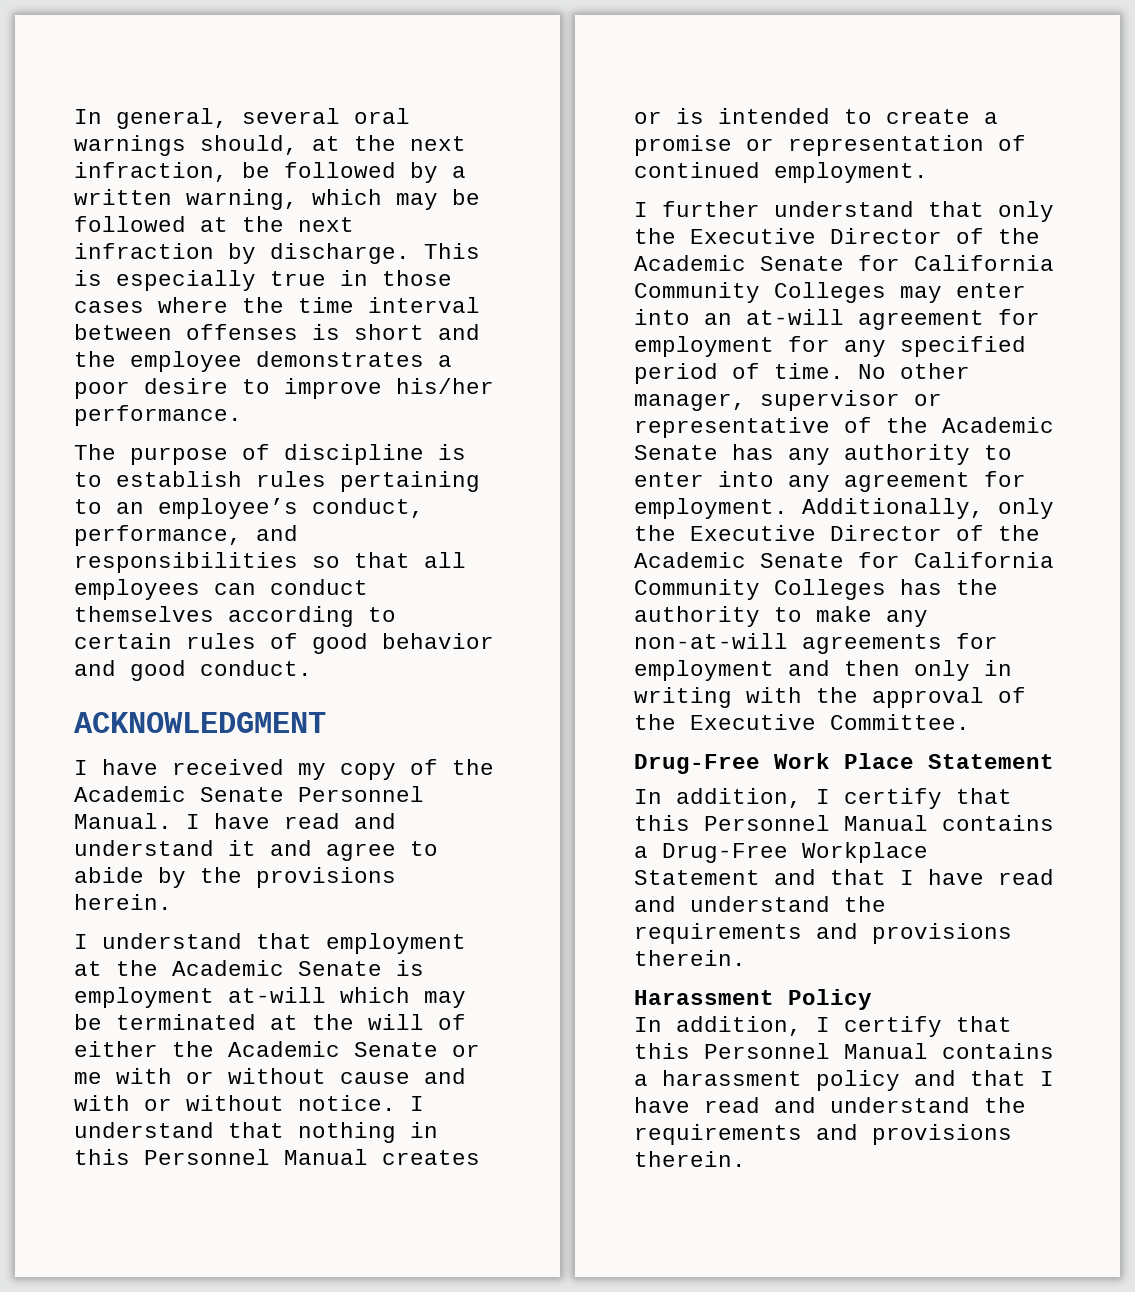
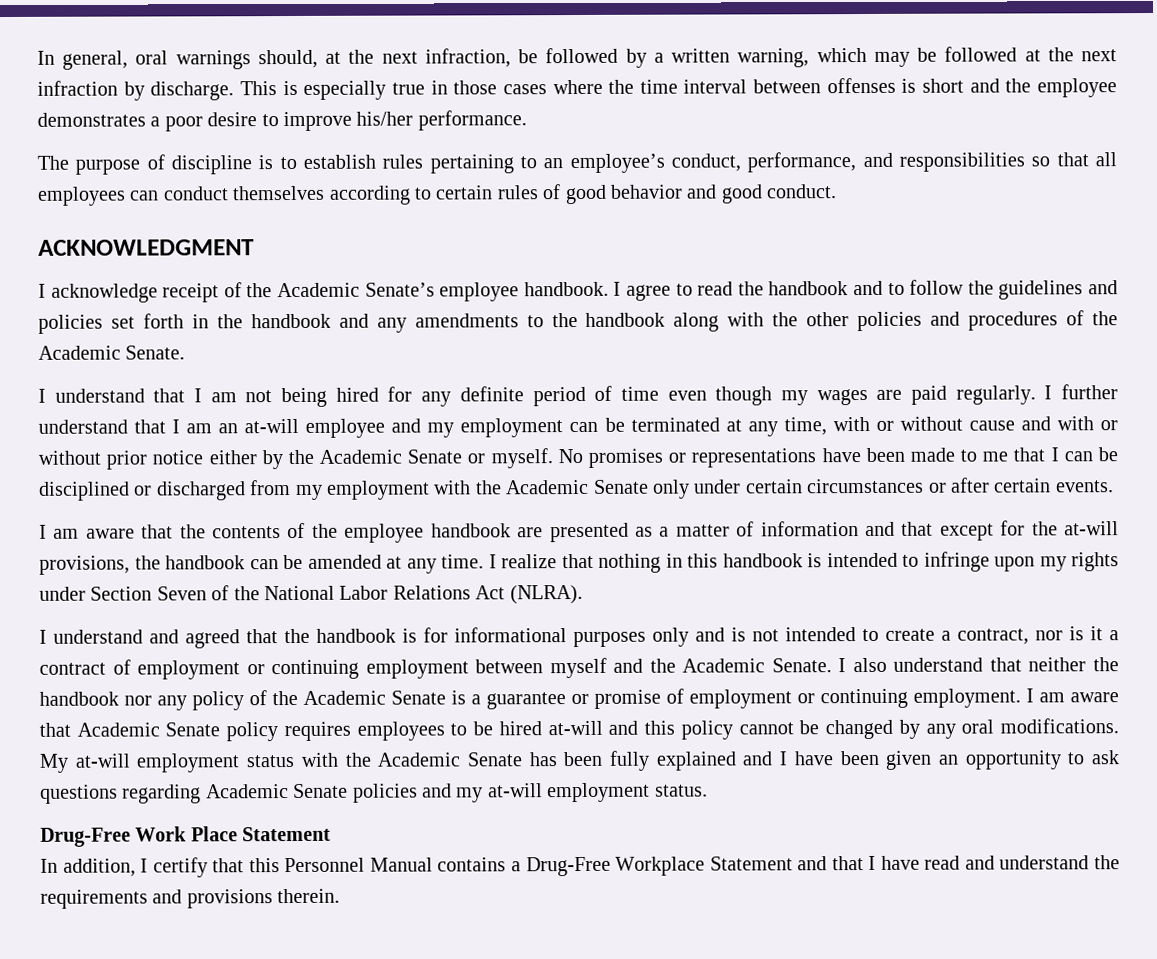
[242,108,340,124] several -> (129, 60) none
[102,759,494,780] [74,786,424,802] [74,813,396,829] [74,840,438,861] [74,867,396,888] [74,894,172,910] [74,933,466,954] [74,960,424,976] [74,987,466,1008] [74,1014,466,1030] [74,1041,480,1057] [74,1072,102,1084] have received my copy of the Academic Senate Personnel Manual. I have read and understand it and agree to abide by the provisions herein. // I understand that employment at the Academic Senate is employment at-will which may be terminated at the will of either the Academic Senate or me -> [50,279,1119,303] [38,310,1119,334] [38,345,186,360] [38,384,1118,408] [38,417,827,438] acknowledge receipt of the Academic Senate’s employee handbook. I agree to read the handbook and to follow the guidelines and policies set forth in the handbook and any amendments to the handbook along with the other policies and procedures of the Academic Senate. // I understand that I am not being hired for any definite period of time even though my wages are paid regularly. I further understand that I am an at-will employee and my employment can be terminated at any time,
[298,1095,424,1111] [74,1122,438,1143] [74,1149,480,1165] [634,108,998,124] [634,135,1026,156] [634,162,928,183] [634,201,1054,222] [634,228,1040,244] [634,255,1054,271] [634,282,1026,303] [634,309,1040,330] [634,336,1026,357] [634,363,970,384] [634,390,942,411] [634,417,1054,438] [634,444,1012,465] [634,471,1026,492] [634,498,1054,519] [634,525,1040,541] [634,552,1054,568] [634,579,998,600] [634,606,928,627] [634,633,998,654] [634,660,1012,681] [634,687,1026,708] [634,714,970,730] notice. I understand that nothing in this Personnel Manual creates or is intended to create a promise or representation of continued employment. // I further understand that only the Executive Director of the Academic Senate for California Community Colleges may enter into an at-will agreement for employment for any specified period of time. No other manager, supervisor or representative of the Academic Senate has any authority to enter into any agreement for employment. Additionally, only the Executive Director of the Academic Senate for California Community Colleges has the authority to make any non-at-will agreements for employment and then only in writing with the approval of the Executive Committee. -> [106,447,1118,470] [39,477,1114,501] [39,520,1119,543] [39,551,1119,575] [39,584,583,605] [39,626,1119,649] [39,657,1119,680] [39,688,1119,711] [39,718,1119,742] [39,750,1120,773] [40,782,708,804] prior notice either by the Academic Senate or myself. No promises or representations have been made to me that I can be disciplined or discharged from my employment with the Academic Senate only under certain circumstances or after certain events. // I am aware that the contents of the employee handbook are presented as a matter of information and that except for the at-will provisions, the handbook can be amended at any time. I realize that nothing in this handbook is intended to infringe upon my rights under Section Seven of the National Labor Relations Act (NLRA). // I understand and agreed that the handbook is for informational purposes only and is not intended to create a contract, nor is it a contract of employment or continuing employment between myself and the Academic Senate. I also understand that neither the handbook nor any policy of the Academic Senate is a guarantee or promise of employment or continuing employment. I am aware that Academic Senate policy requires employees to be hired at-will and this policy cannot be changed by any oral modifications. My at-will employment status with the Academic Senate has been fully explained and I have been given an opportunity to ask questions regarding Academic Senate policies and my at-will employment status.
[634,989,872,1010] [634,1016,1012,1037] [634,1043,1054,1059] [634,1070,1054,1091] [634,1097,1026,1113] [634,1124,1012,1145] [634,1151,746,1167] // Harassment Policy // In addition, I certify that this Personnel Manual contains a harassment policy and that I have read and understand the requirements and provisions therein. -> (341, 896) none

